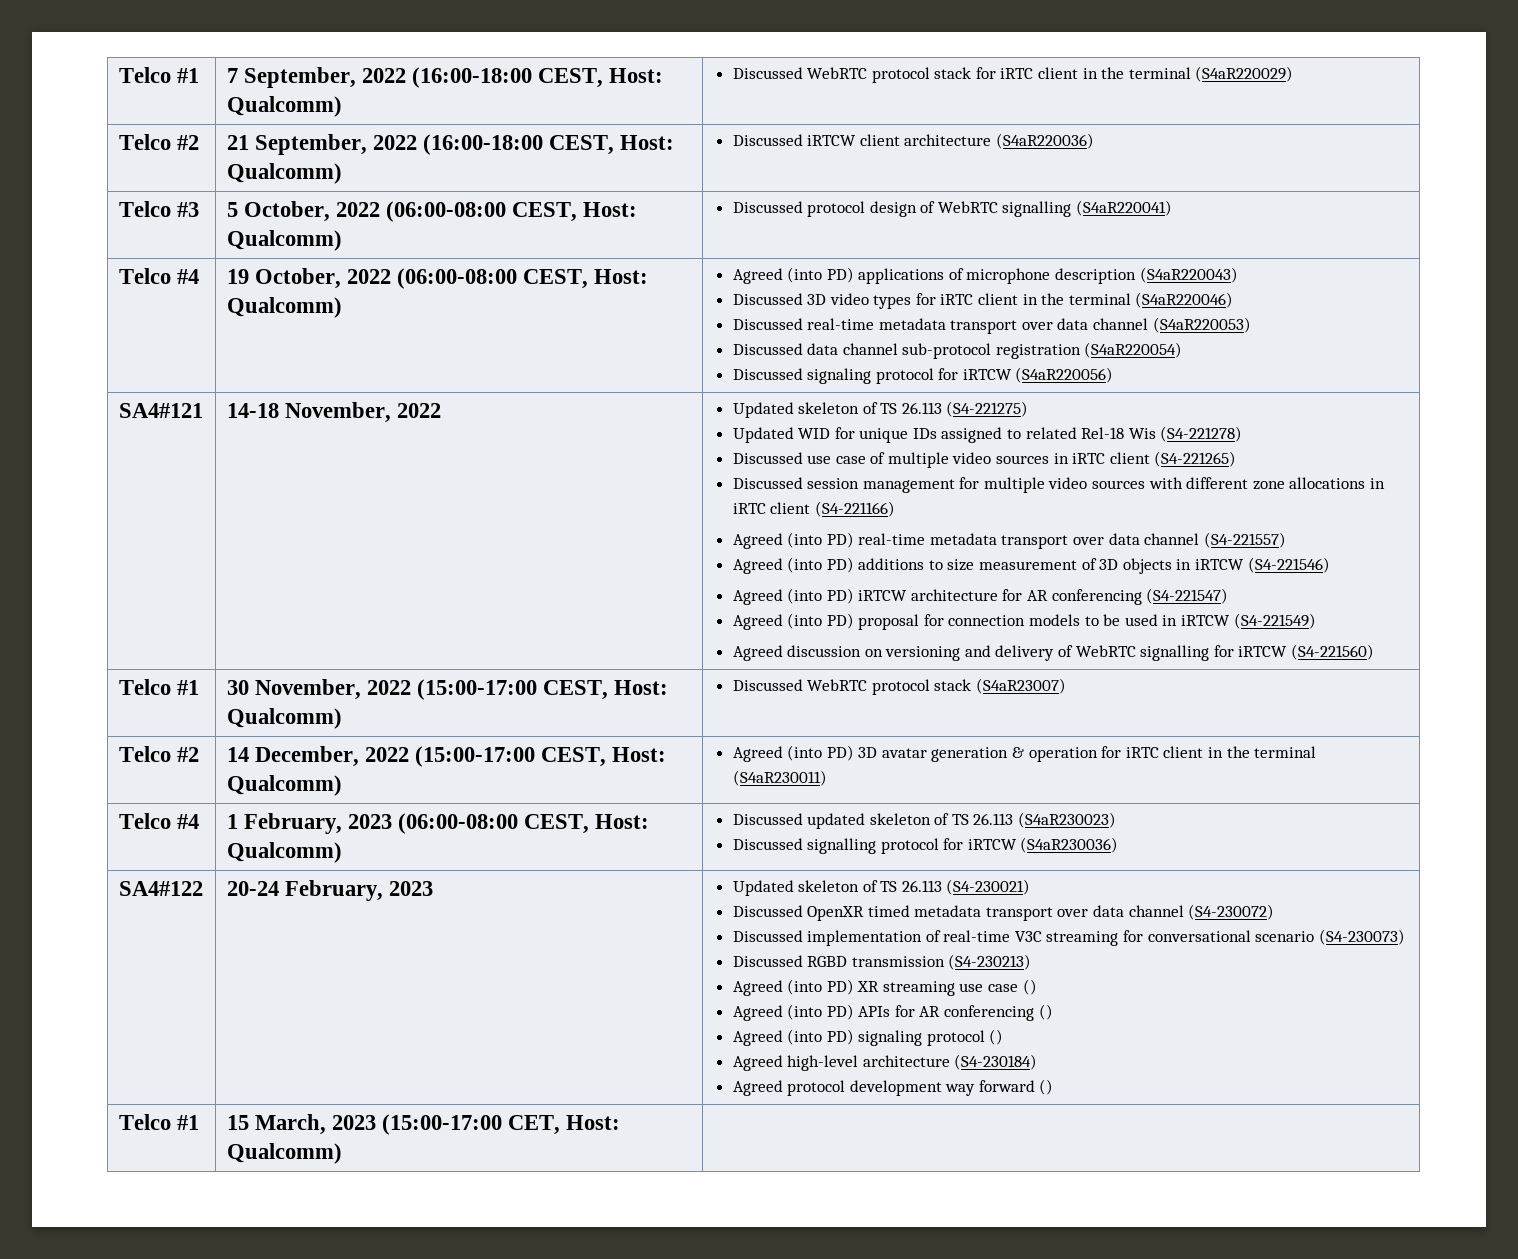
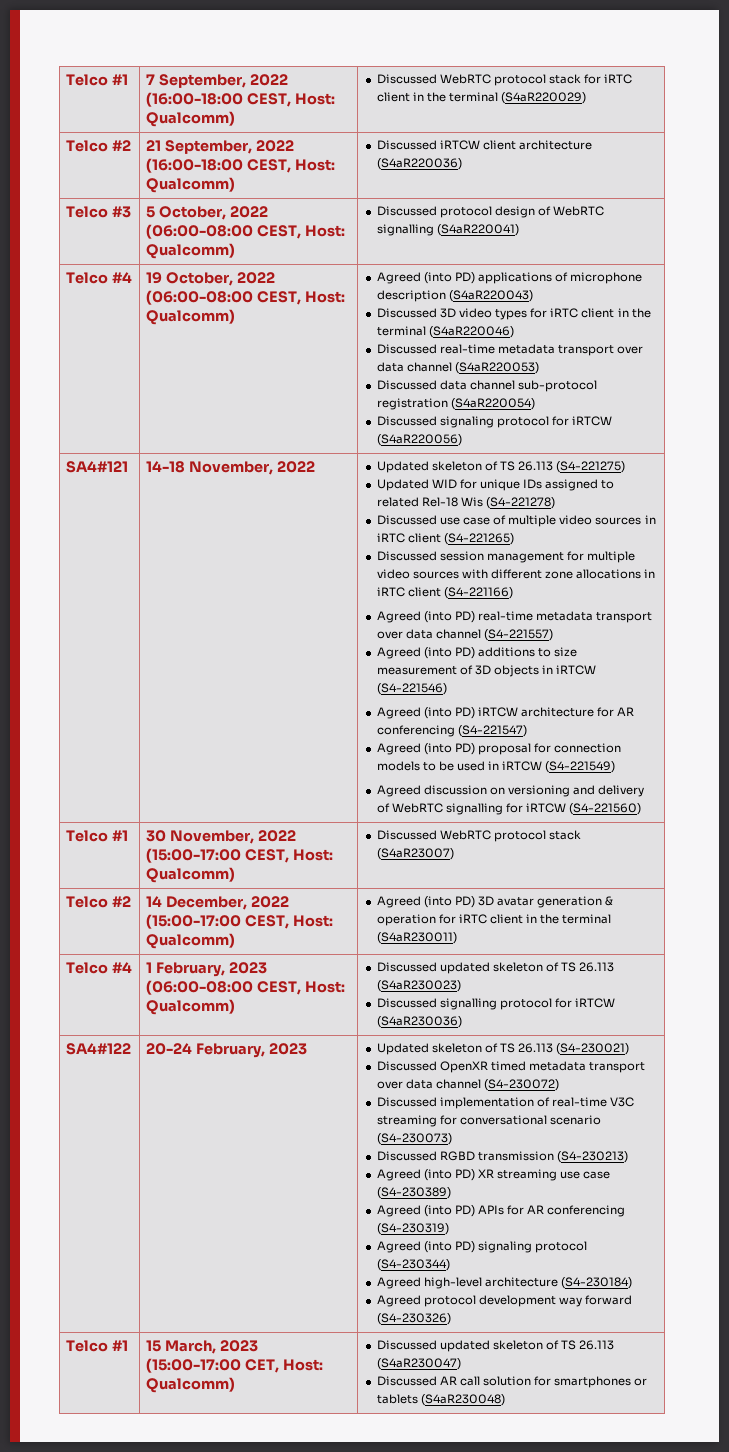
[1022,979,1037,995] () -> [376,1187,451,1199] (S4-230389)
[1038,1004,1053,1020] () -> [376,1223,449,1235] (S4-230319)
[989,1029,1004,1045] () -> [376,1259,450,1271] (S4-230344)
[1039,1079,1054,1095] () -> [376,1313,451,1325] (S4-230326)
(342, 1153) none -> [376,1340,615,1352] [376,1358,461,1370] [376,1376,648,1388] [376,1394,505,1406] Discussed updated skeleton of TS 26.113 (S4aR230047) // Discussed AR call solution for smartphones or tablets (S4aR230048)

